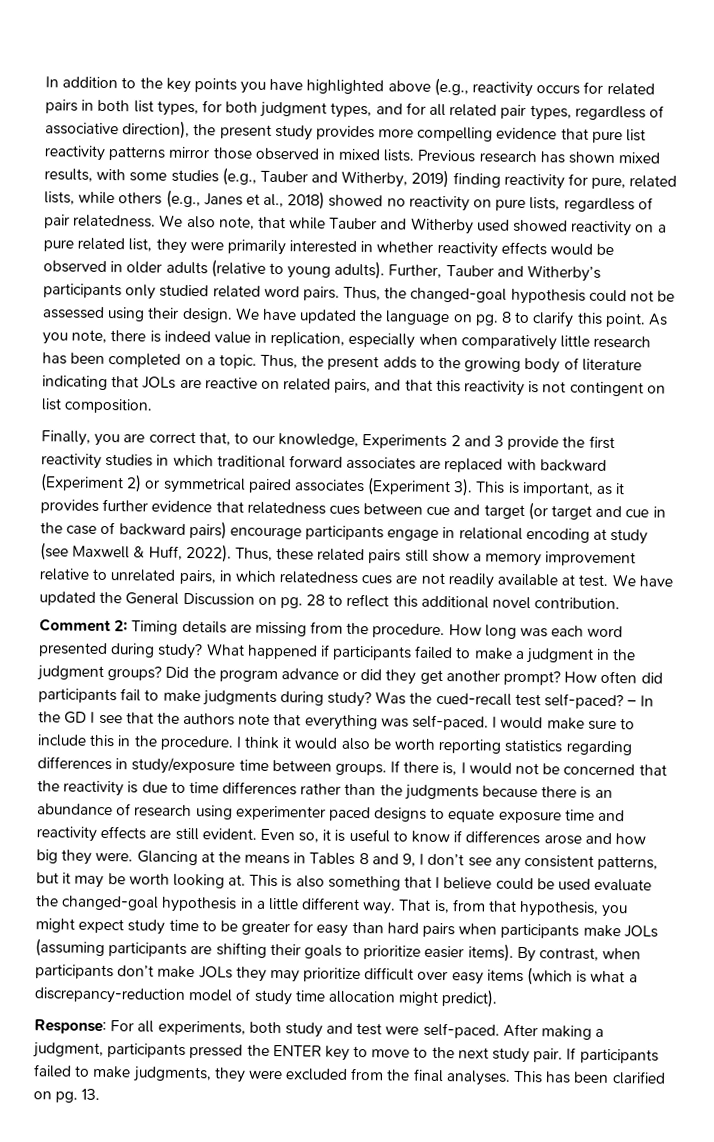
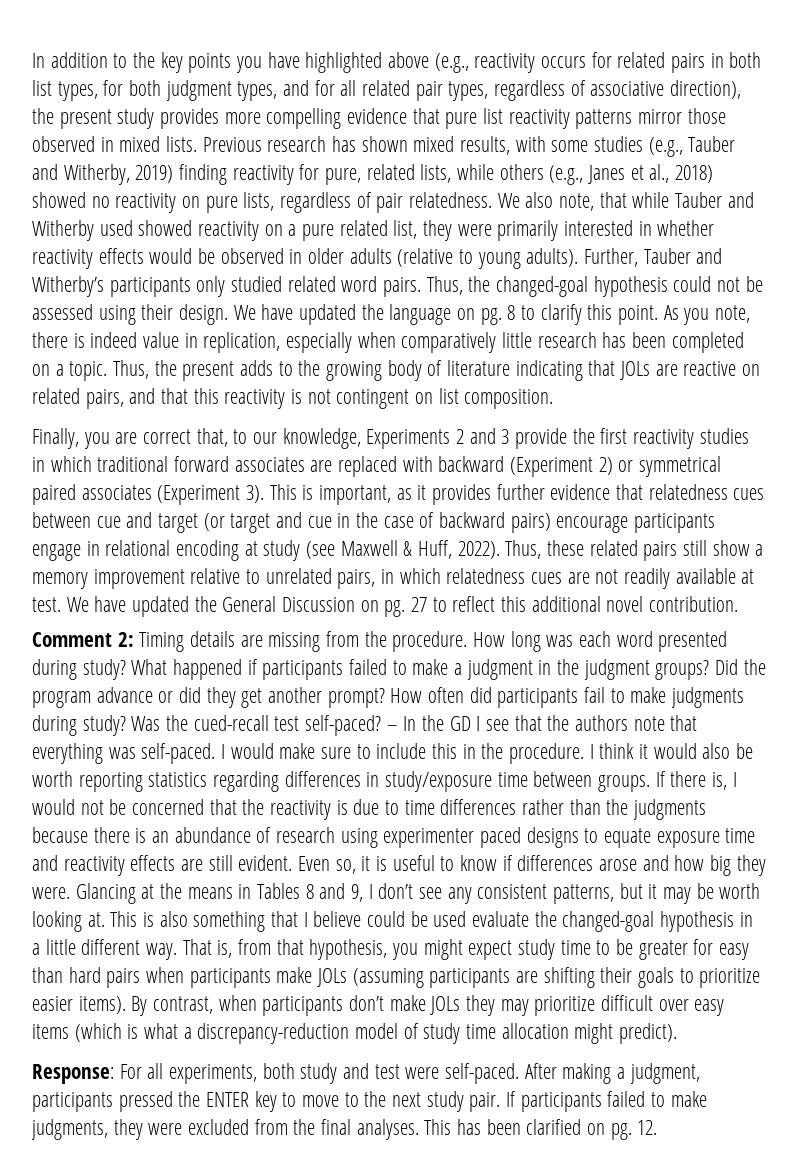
[306,594,326,606] 28 -> [411,597,428,612] 27
[81,1088,101,1100] 13. -> [637,1120,658,1135] 12.

